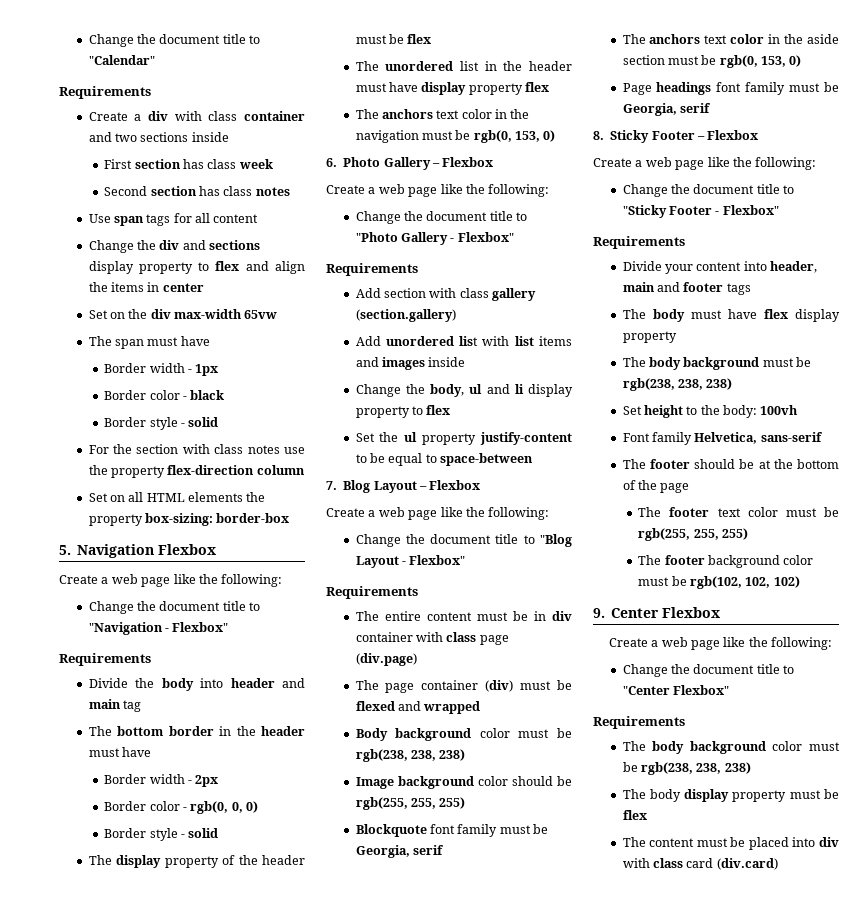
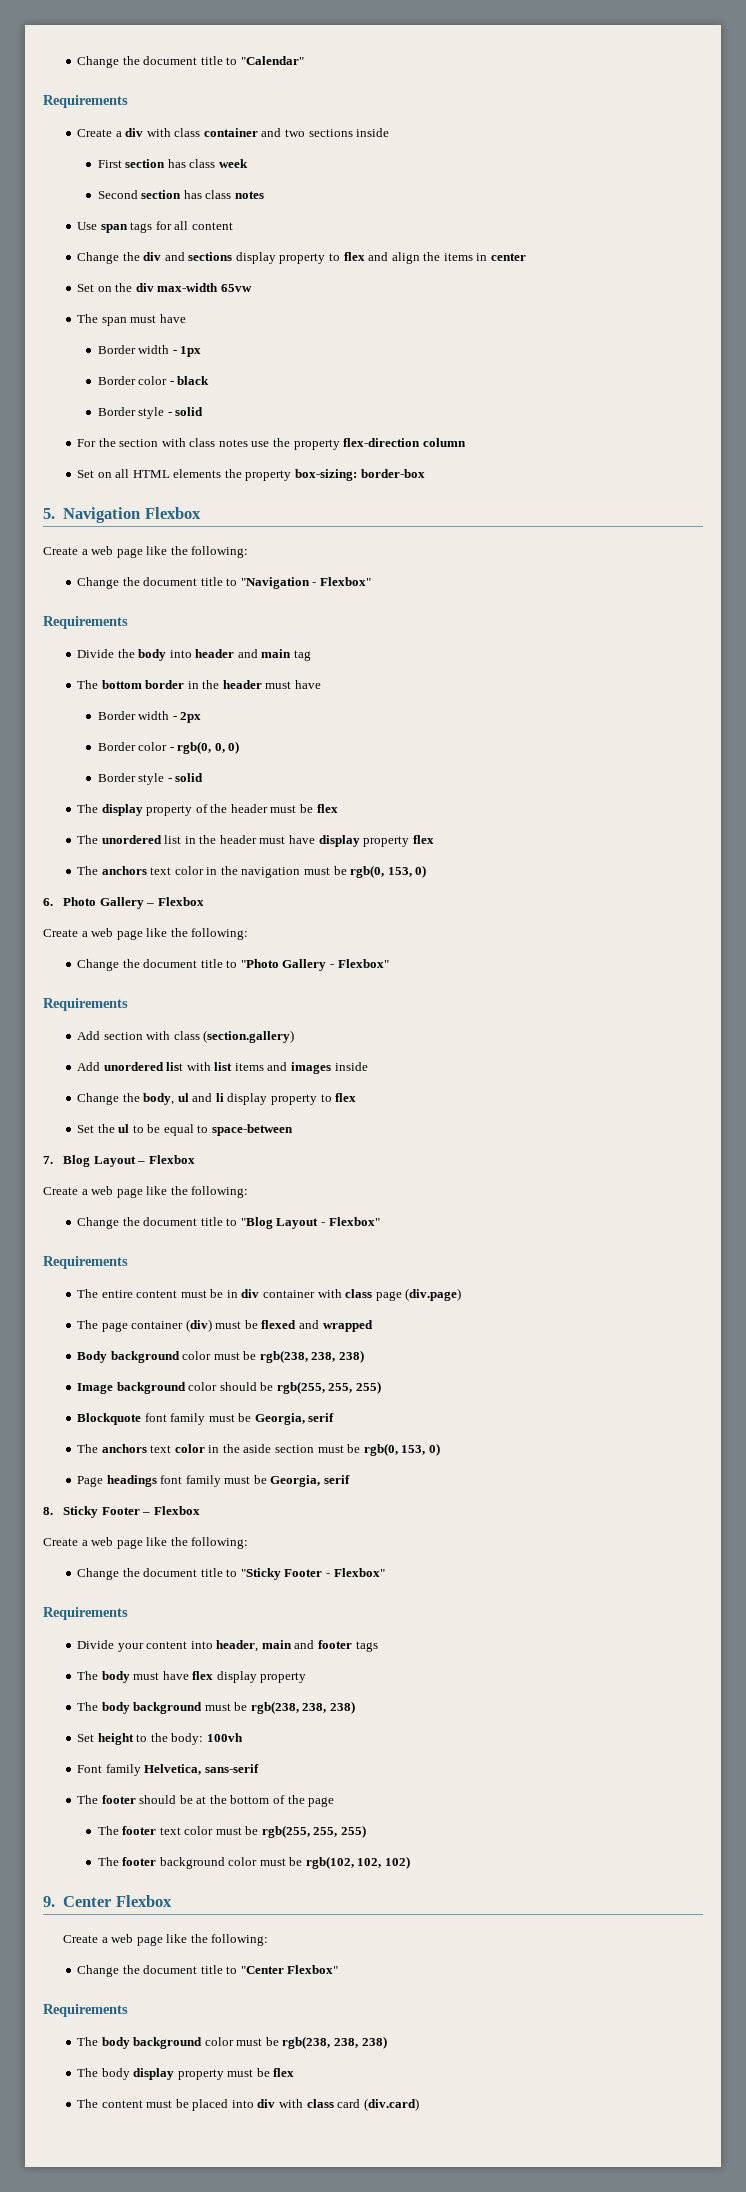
[492,288,537,301] gallery -> (200, 1035) none
[422,432,572,445] property justify-content -> (130, 1128) none

